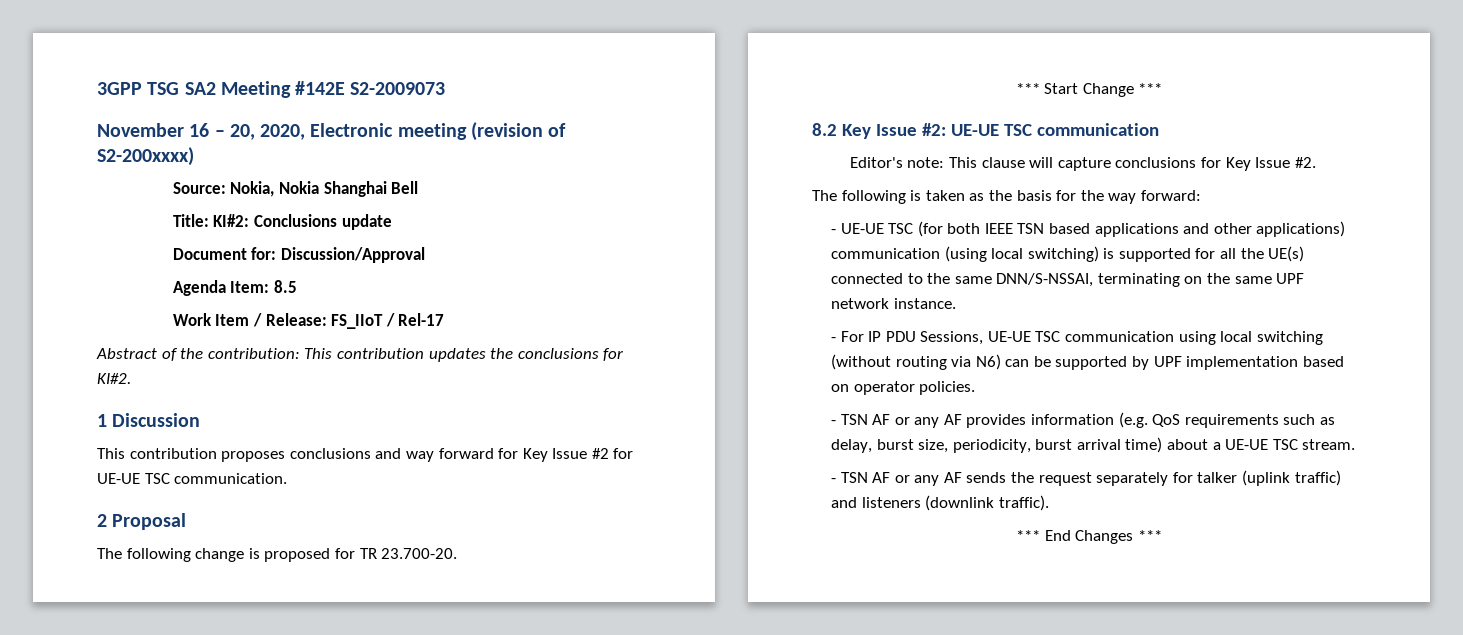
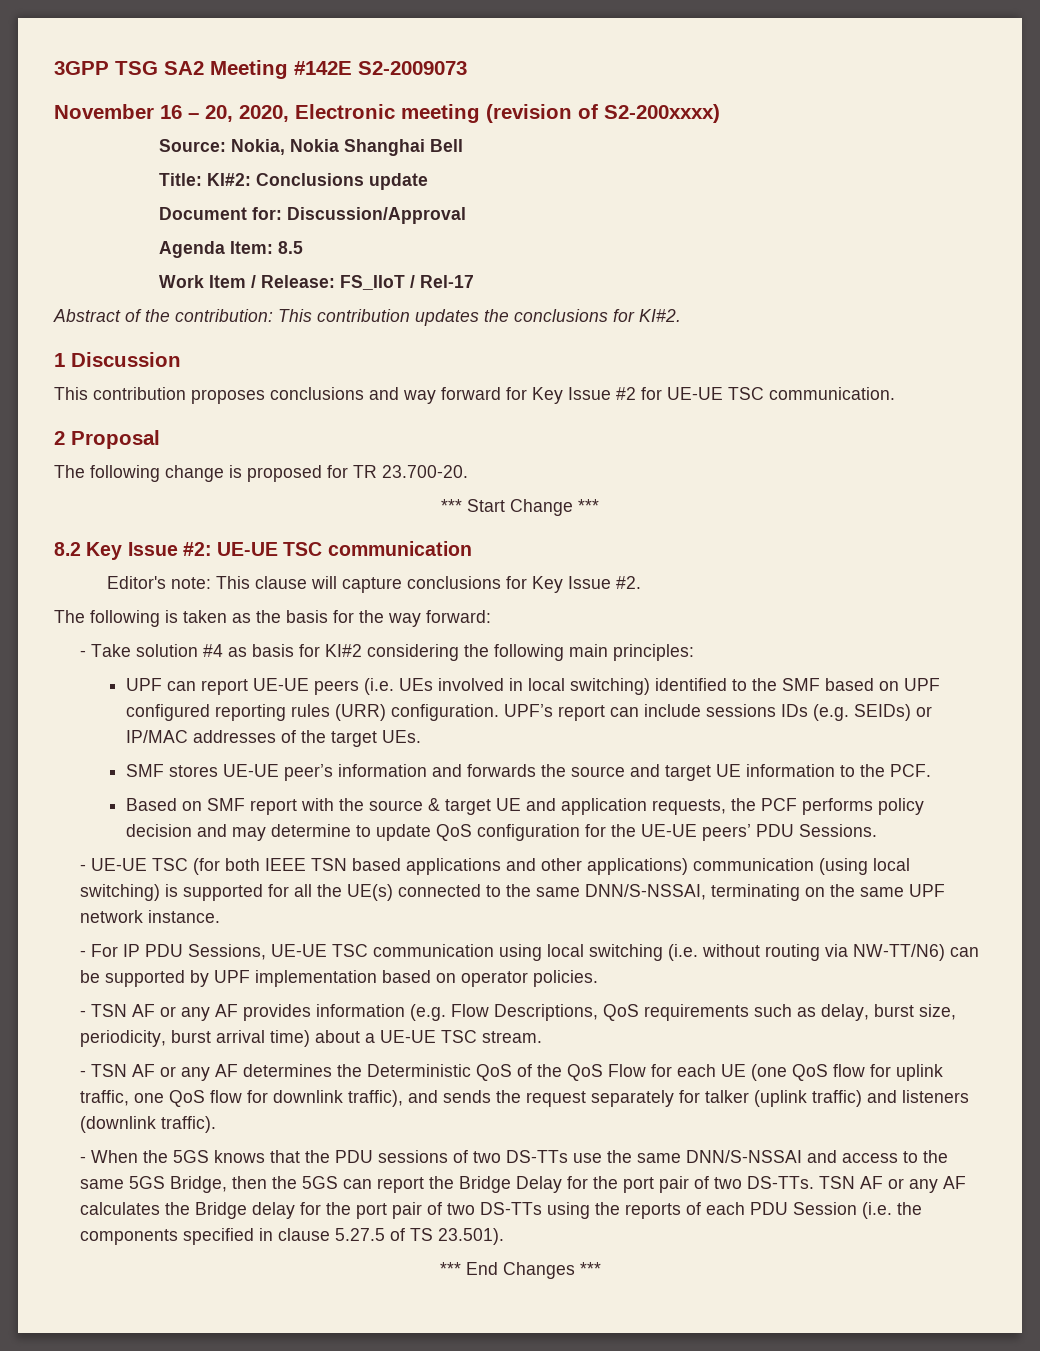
(1201, 195) none -> [80,644,695,661] [125,678,940,695] [125,704,932,721] [125,730,421,747] [125,764,931,781] [125,798,924,815] [125,824,877,841] // - Take solution #4 as basis for KI#2 considering the following main principles: // UPF can report UE-UE peers (i.e. UEs involved in local switching) identified to the SMF based on UPF configured reporting rules (URR) configuration. UPF’s report can include sessions IDs (e.g. SEIDs) or IP/MAC addresses of the target UEs. // SMF stores UE-UE peer’s information and forwards the source and target UE information to the PCF. // Based on SMF report with the source & target UE and application requests, the PCF performs policy decision and may determine to update QoS configuration for the UE-UE peers’ PDU Sessions.
[830,354,891,370] (without -> [668,944,761,961] (i.e. without
[975,354,1001,370] N6) -> [853,944,946,961] NW-TT/N6)
(1148, 420) none -> [451,1004,599,1021] Flow Descriptions,
(962, 477) none -> [243,1064,944,1081] [80,1090,439,1107] determines the Deterministic QoS of the QoS Flow for each UE (one QoS flow for uplink traffic, one QoS flow for downlink traffic), and
(1049, 503) none -> [80,1150,949,1163] [80,1176,967,1193] [80,1202,923,1219] [80,1228,505,1245] // - When the 5GS knows that the PDU sessions of two DS-TTs use the same DNN/S-NSSAI and access to the same 5GS Bridge, then the 5GS can report the Bridge Delay for the port pair of two DS-TTs. TSN AF or any AF calculates the Bridge delay for the port pair of two DS-TTs using the reports of each PDU Session (i.e. the components specified in clause 5.27.5 of TS 23.501).

